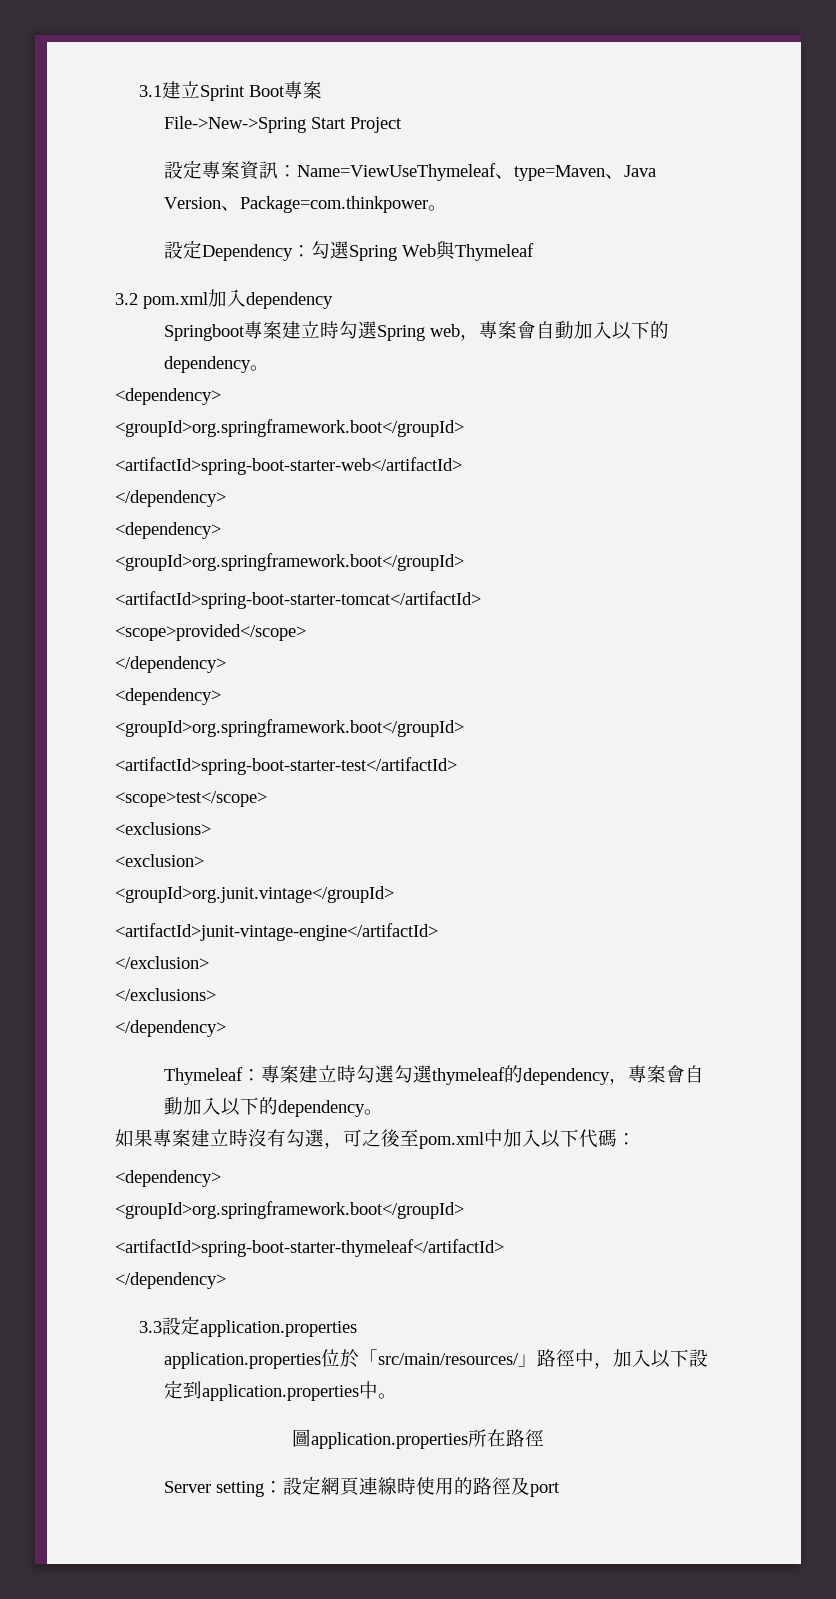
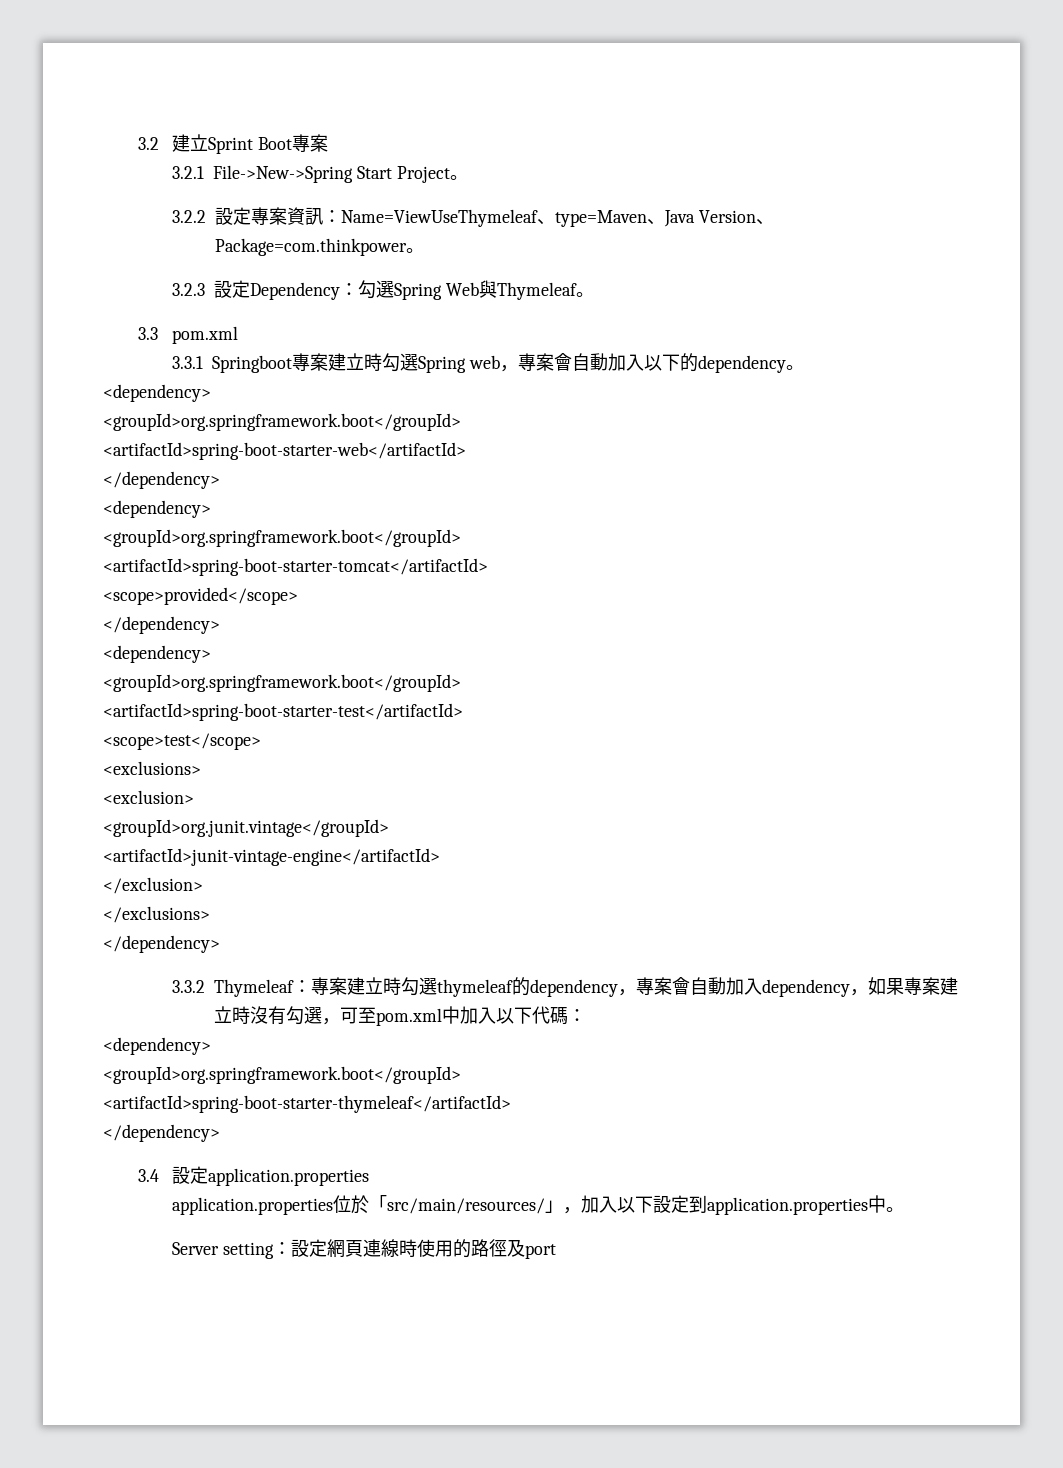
[139,85,163,97] 3.1 -> [137,137,159,150] 3.2
(323, 90) none -> [172,166,205,179] 3.2.1
(402, 125) // -> [449,175,468,180] [172,210,207,223] 。 // 3.2.2
(447, 208) none -> [172,283,206,296] 3.2.3
[115,289,333,309] // 3.2 pom.xml加入dependency // -> [576,292,595,297] [137,326,239,344] [172,356,204,369] 。 // 3.3 pom.xml // 3.3.1
(226, 1028) none -> [172,980,206,993] 3.3.2
[393,1065,432,1083] 勾選 -> (438, 986) none
[220,1097,383,1117] 以下的dependency。 // -> [762,979,869,997] dependency，
[362,1129,400,1147] 之後 -> (359, 1015) none
[139,1321,163,1333] 3.3 -> [137,1169,159,1182] 3.4
[536,1349,594,1367] 路徑中 -> (564, 1206) none
[292,1429,544,1449] // 圖application.properties所在路徑 -> (905, 1209) none

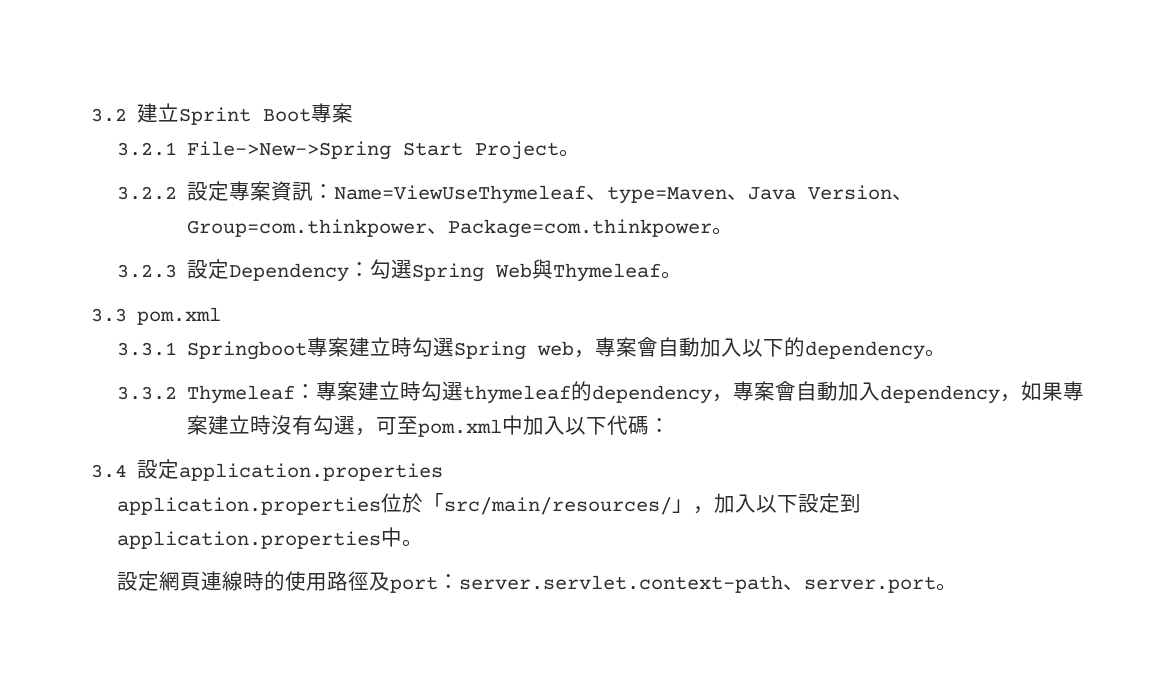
(775, 222) none -> [187,219,449,237] Group=com.thinkpower、
[103,384,211,402] [103,413,461,431] [103,442,466,460] [103,471,220,489] [103,500,211,518] [103,529,461,547] [103,558,488,576] [103,587,298,605] [103,616,220,634] [103,645,211,663] [103,674,461,692] [103,703,463,721] [103,733,261,750] [103,761,201,775] [103,790,194,804] [103,819,389,837] [103,848,440,866] [103,877,203,894] [103,906,210,923] [103,935,220,953] // <dependency> // <groupId>org.springframework.boot</groupId> // <artifactId>spring-boot-starter-web</artifactId> // </dependency> // <dependency> // <groupId>org.springframework.boot</groupId> // <artifactId>spring-boot-starter-tomcat</artifactId> // <scope>provided</scope> // </dependency> // <dependency> // <groupId>org.springframework.boot</groupId> // <artifactId>spring-boot-starter-test</artifactId> // <scope>test</scope> // <exclusions> // <exclusion> // <groupId>org.junit.vintage</groupId> // <artifactId>junit-vintage-engine</artifactId> // </exclusion> // </exclusions> // </dependency> -> (947, 353) none
[103,1037,211,1055] [103,1066,461,1084] [103,1095,511,1113] [103,1124,220,1142] // <dependency> // <groupId>org.springframework.boot</groupId> // <artifactId>spring-boot-starter-thymeleaf</artifactId> // </dependency> -> (671, 425) none
[172,1242,292,1259] Server setting： -> (423, 543) none
[417,1239,472,1258] 使用的 -> [263,571,327,591] 的使用
(557, 1251) none -> [437,574,957,593] ：server.servlet.context-path、server.port。

